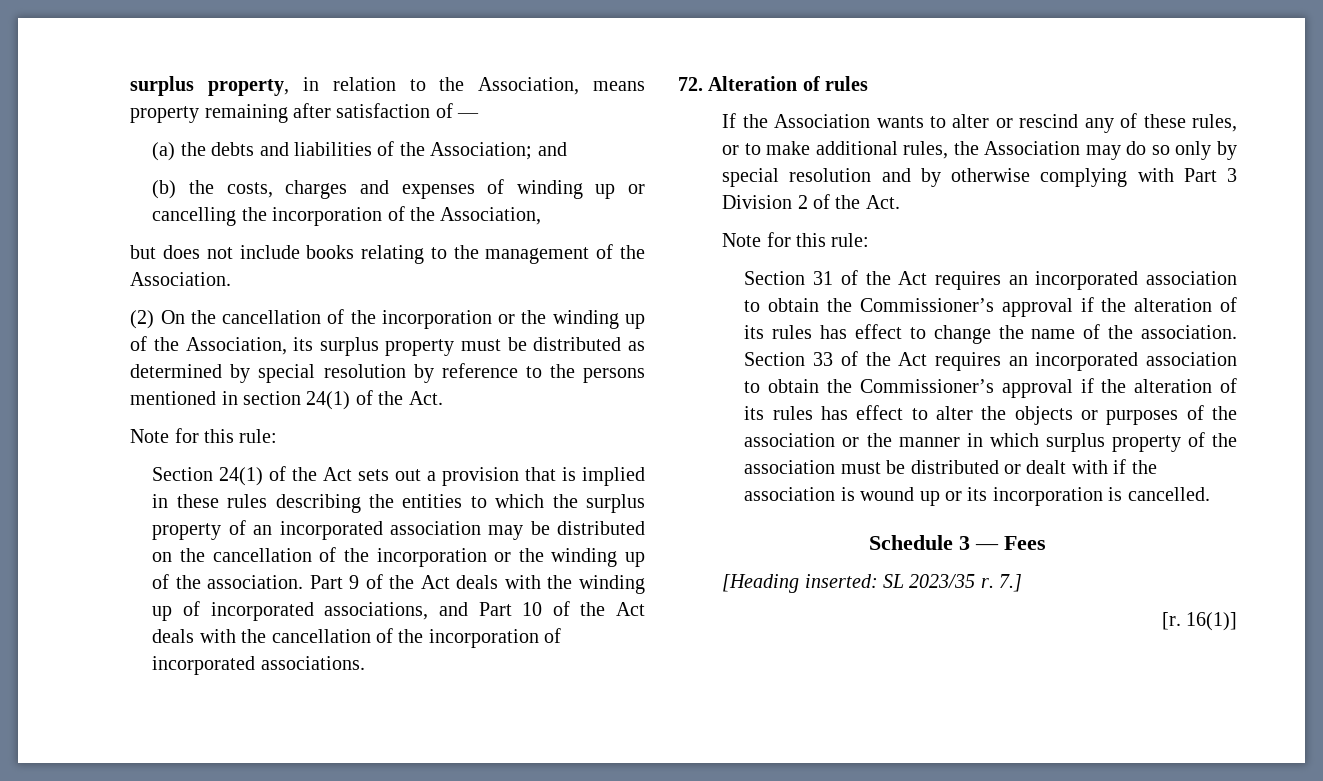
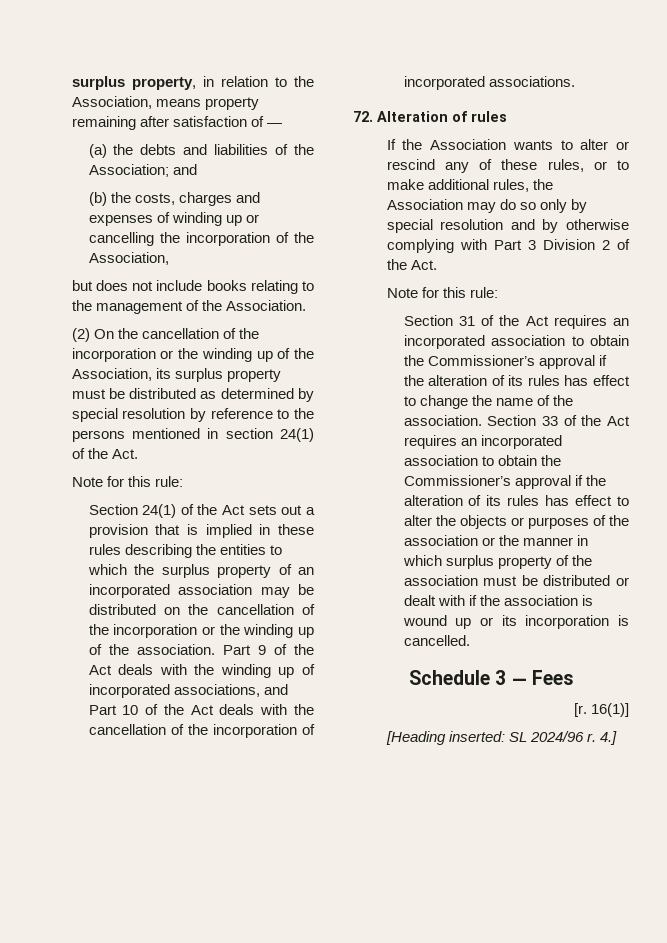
(1046, 543) none -> [573,703,629,717] // [r. 16(1)]
[909,574,1023,592] [1161,612,1237,631] 2023/35 r. 7.] // [r. 16(1)] -> [529,731,617,745] 2024/96 r. 4.]

